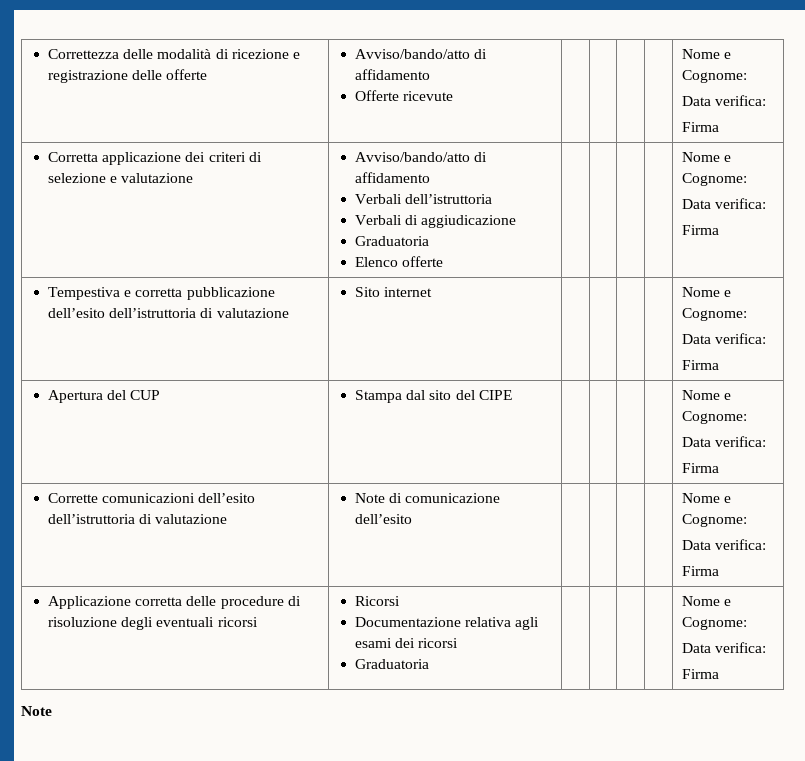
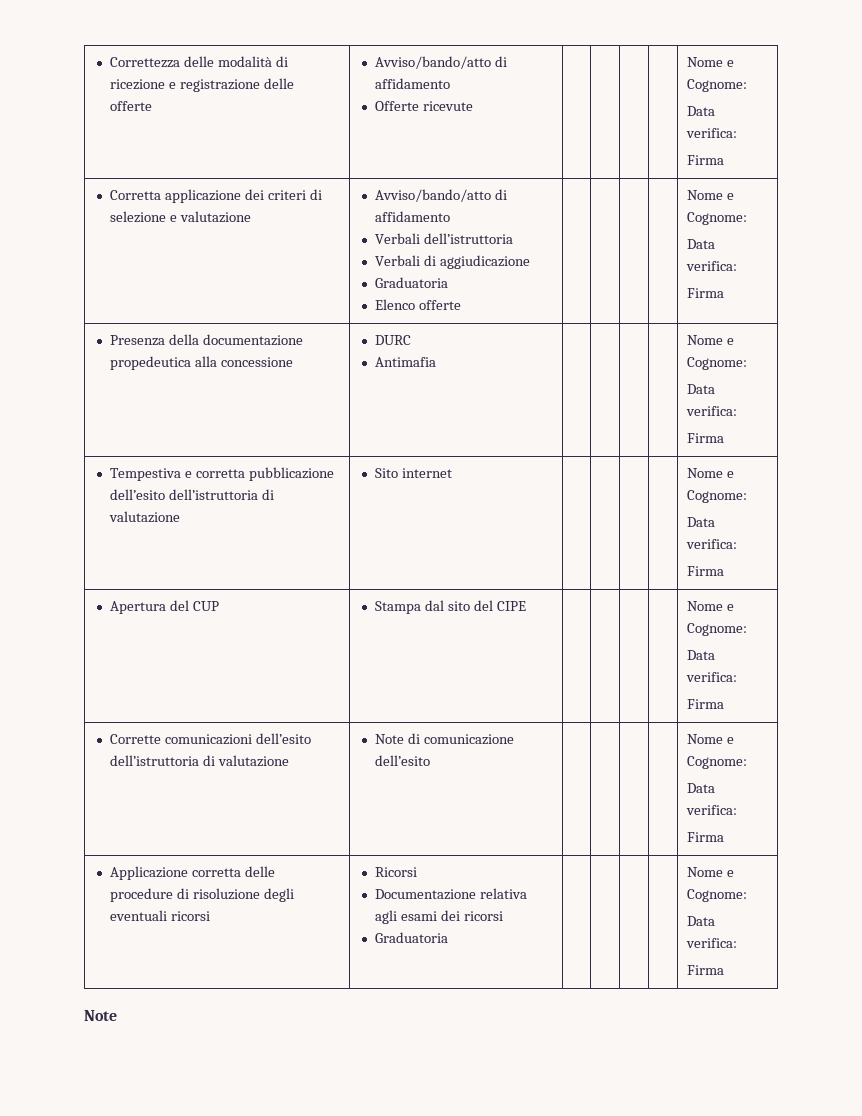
(720, 230) none -> [110,334,304,346] [110,356,294,370] [375,335,412,345] [375,357,437,367] [687,335,735,345] [687,357,748,370] [687,384,716,394] [686,406,738,416] [687,433,725,443] // Presenza della documentazione propedeutica alla concessione | DURC // Antimafia | | | | | Nome e Cognome: // Data verifica: // Firma

